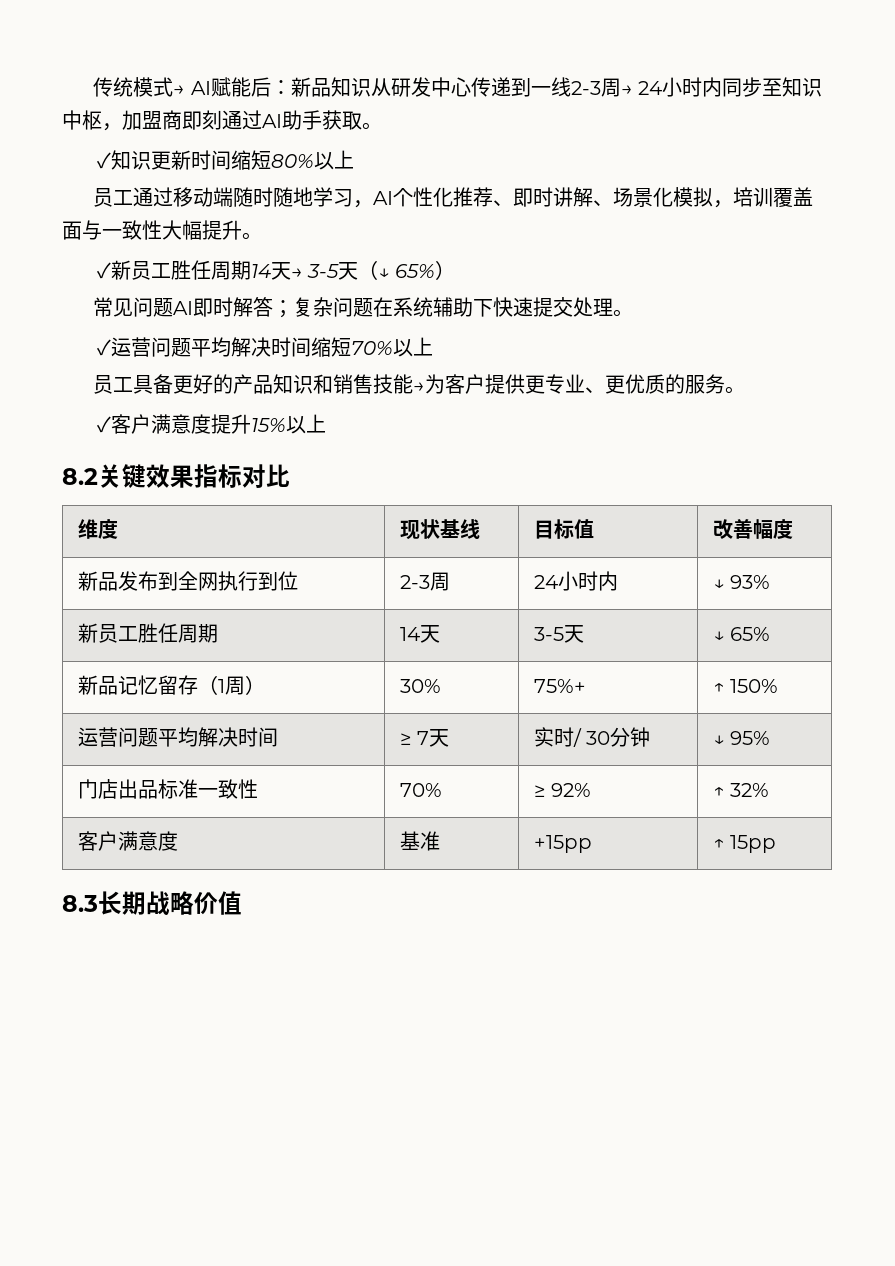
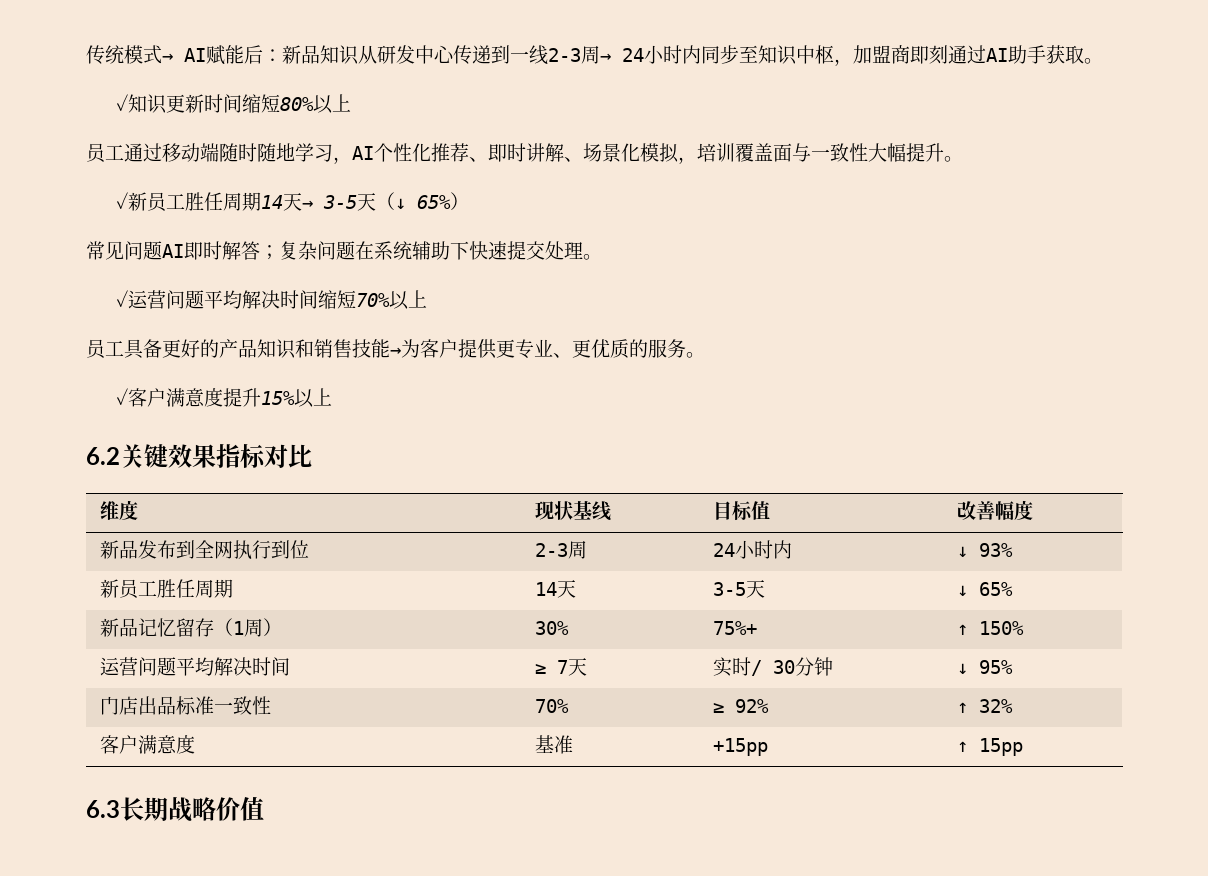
[62,468,98,485] 8.2 -> [86,447,120,465] 6.2
[62,895,98,912] 8.3 -> [86,800,120,818] 6.3

